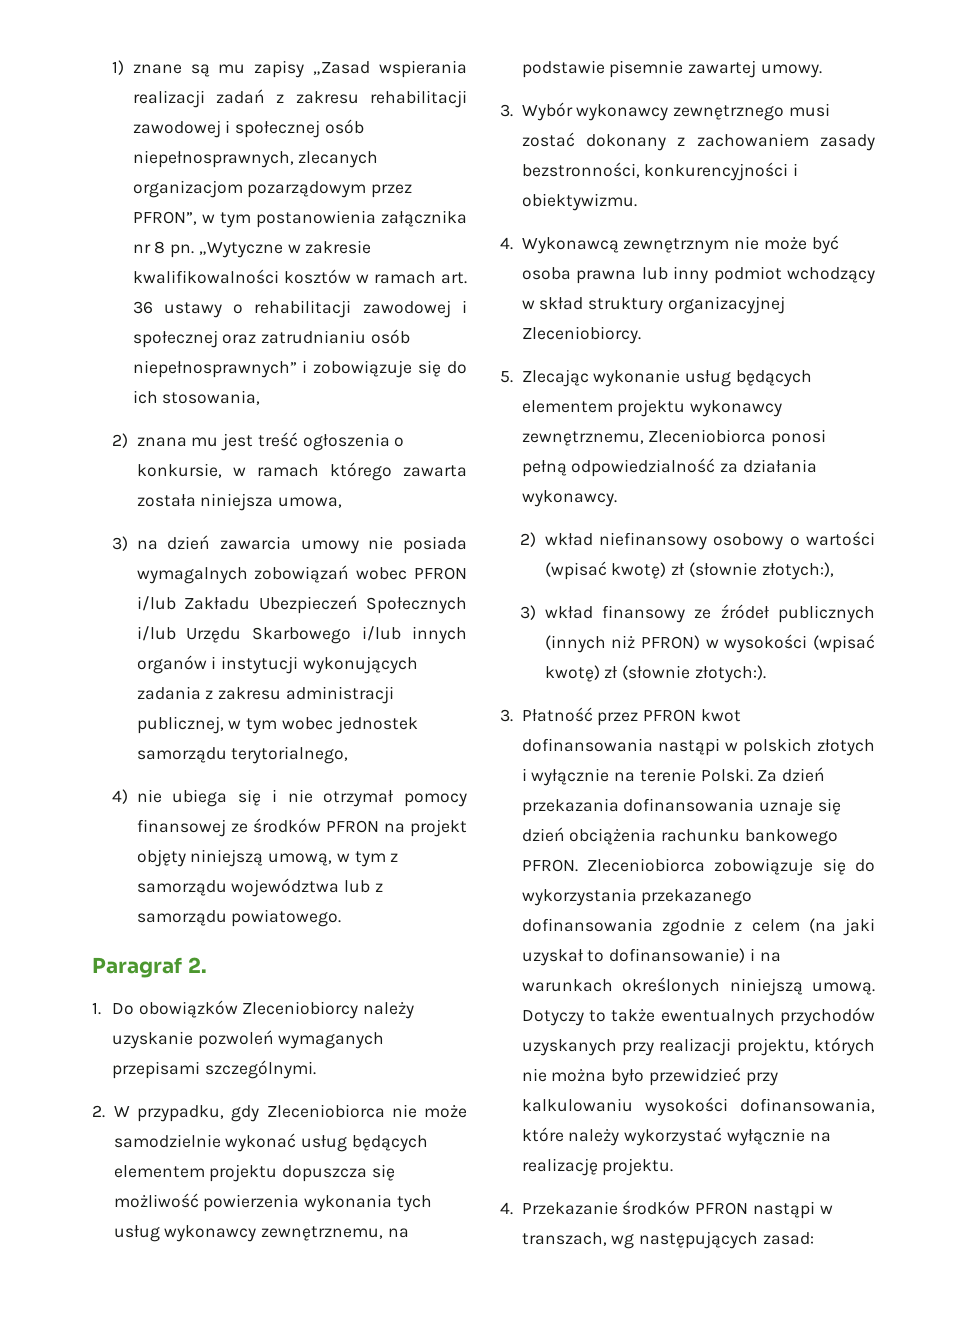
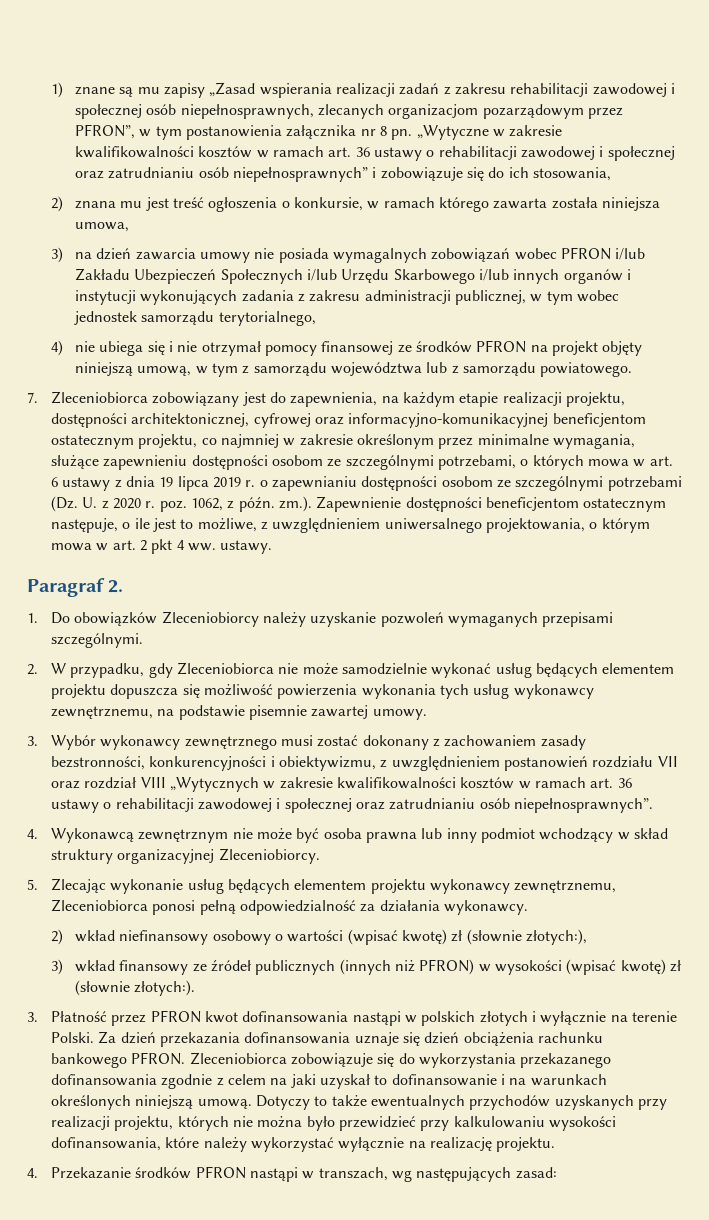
(342, 918) none -> [27,391,625,407] [51,413,646,428] [51,434,635,449] [51,455,673,470] [51,476,682,491] [51,496,667,512] [51,518,650,533] [51,539,273,554] // 7. Zleceniobiorca zobowiązany jest do zapewnienia, na każdym etapie realizacji projektu, dostępności architektonicznej, cyfrowej oraz informacyjno-komunikacyjnej beneficjentom ostatecznym projektu, co najmniej w zakresie określonym przez minimalne wymagania, służące zapewnieniu dostępności osobom ze szczególnymi potrzebami, o których mowa w art. 6 ustawy z dnia 19 lipca 2019 r. o zapewnianiu dostępności osobom ze szczególnymi potrzebami (Dz. U. z 2020 r. poz. 1062, z późn. zm.). Zapewnienie dostępności beneficjentom ostatecznym następuje, o ile jest to możliwe, z uwzględnieniem uniwersalnego projektowania, o którym mowa w art. 2 pkt 4 ww. ustawy.
[521,193,637,211] obiektywizmu. -> [278,756,678,771] [51,777,632,792] [51,798,653,813] obiektywizmu, z uwzględnieniem postanowień rozdziału VII oraz rozdział VIII „Wytycznych w zakresie kwalifikowalności kosztów w ramach art. 36 ustawy o rehabilitacji zawodowej i społecznej oraz zatrudnianiu osób niepełnosprawnych”.
[808,918,836,933] (na -> [270,1078,288,1085] na
[609,948,746,963] dofinansowanie) -> [391,1074,497,1086] dofinansowanie

